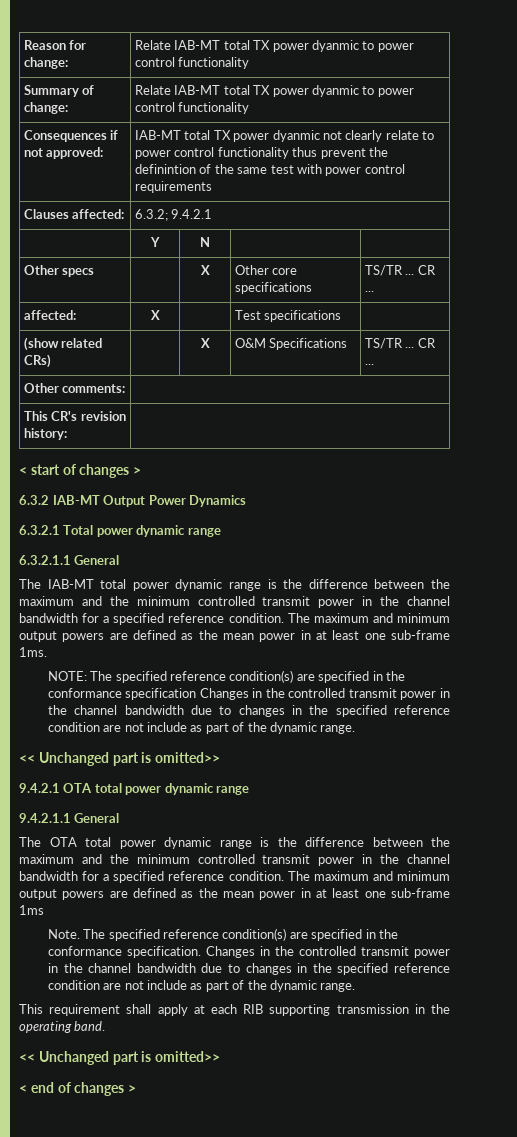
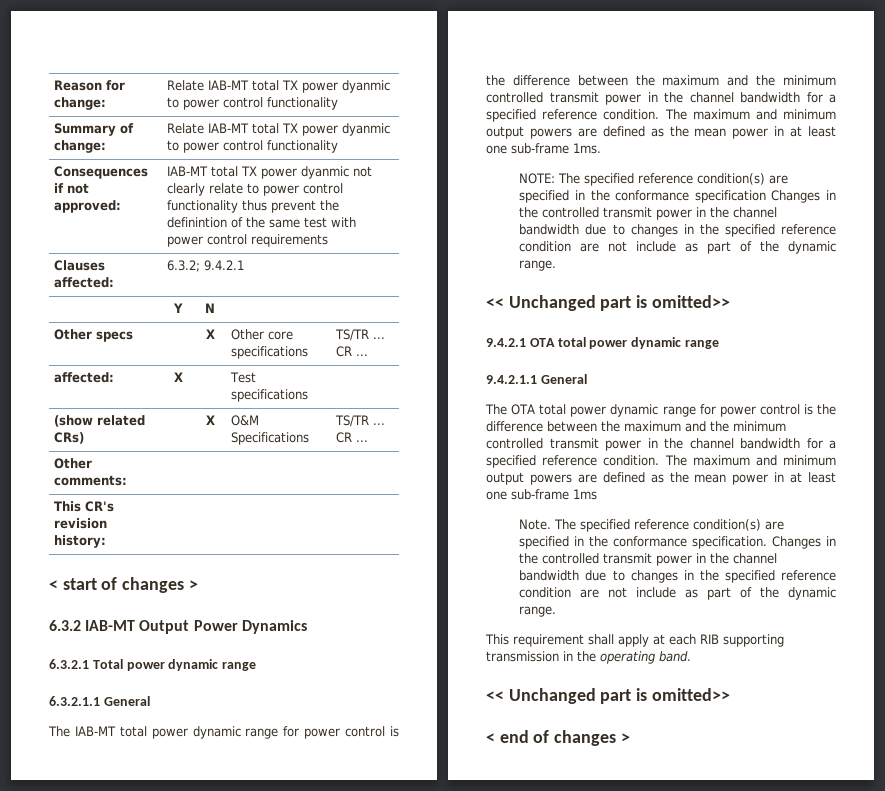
(261, 586) none -> [283,726,386,739] for power control
(252, 844) none -> [699,404,800,417] for power control

